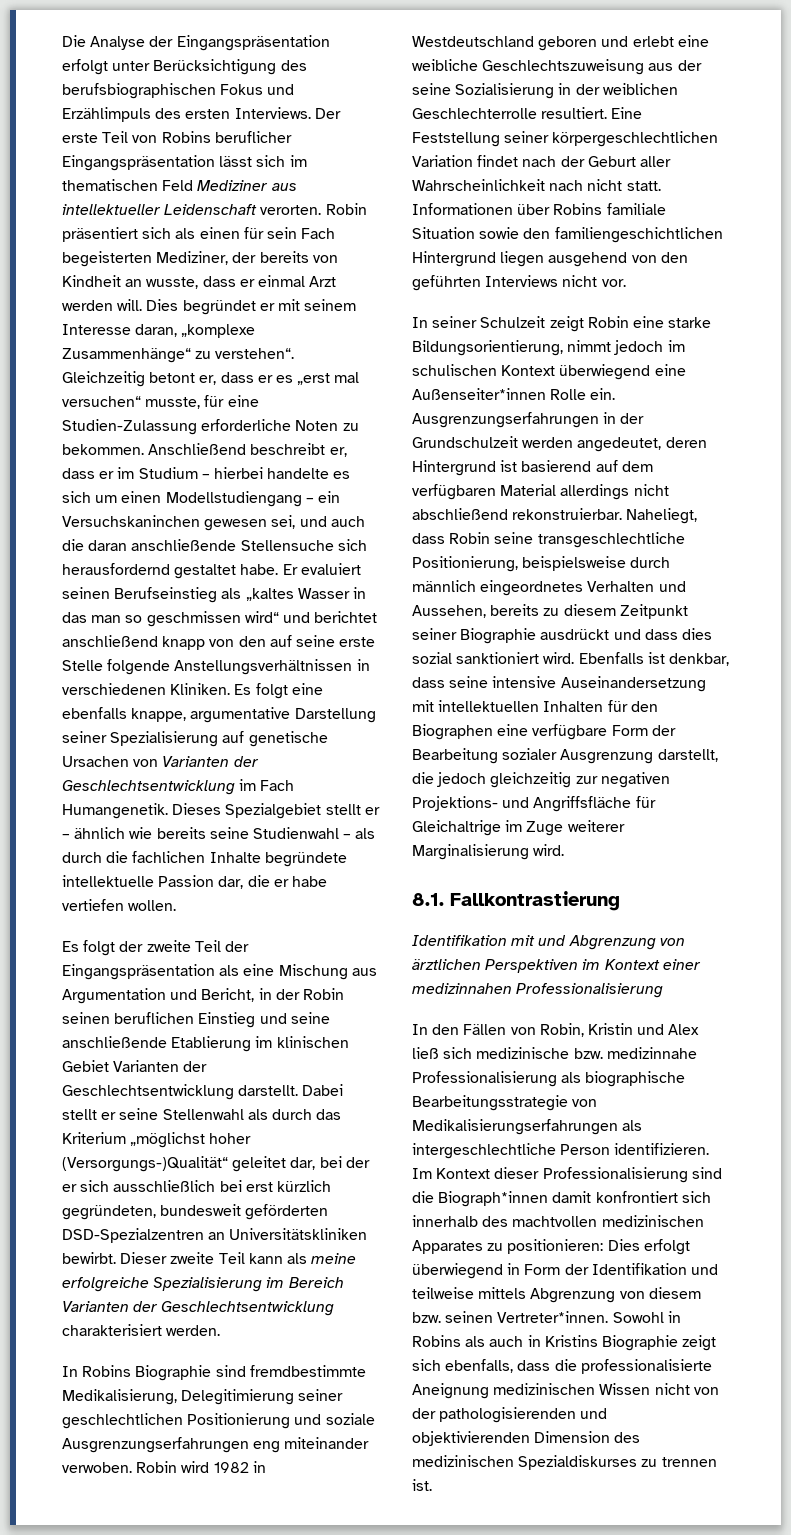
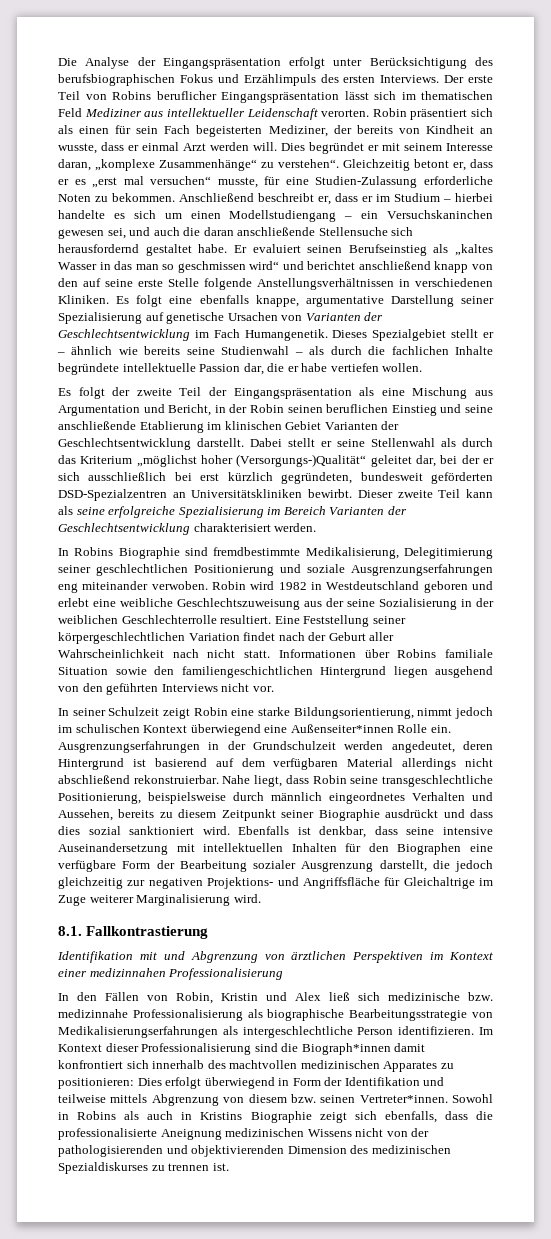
[311,1253,357,1264] meine -> [76,507,105,515] seine
[626,508,698,524] Naheliegt, -> [222,775,283,787] Nahe liegt,
[599,1383,651,1395] Wissen -> [307,1129,352,1137] Wissens

